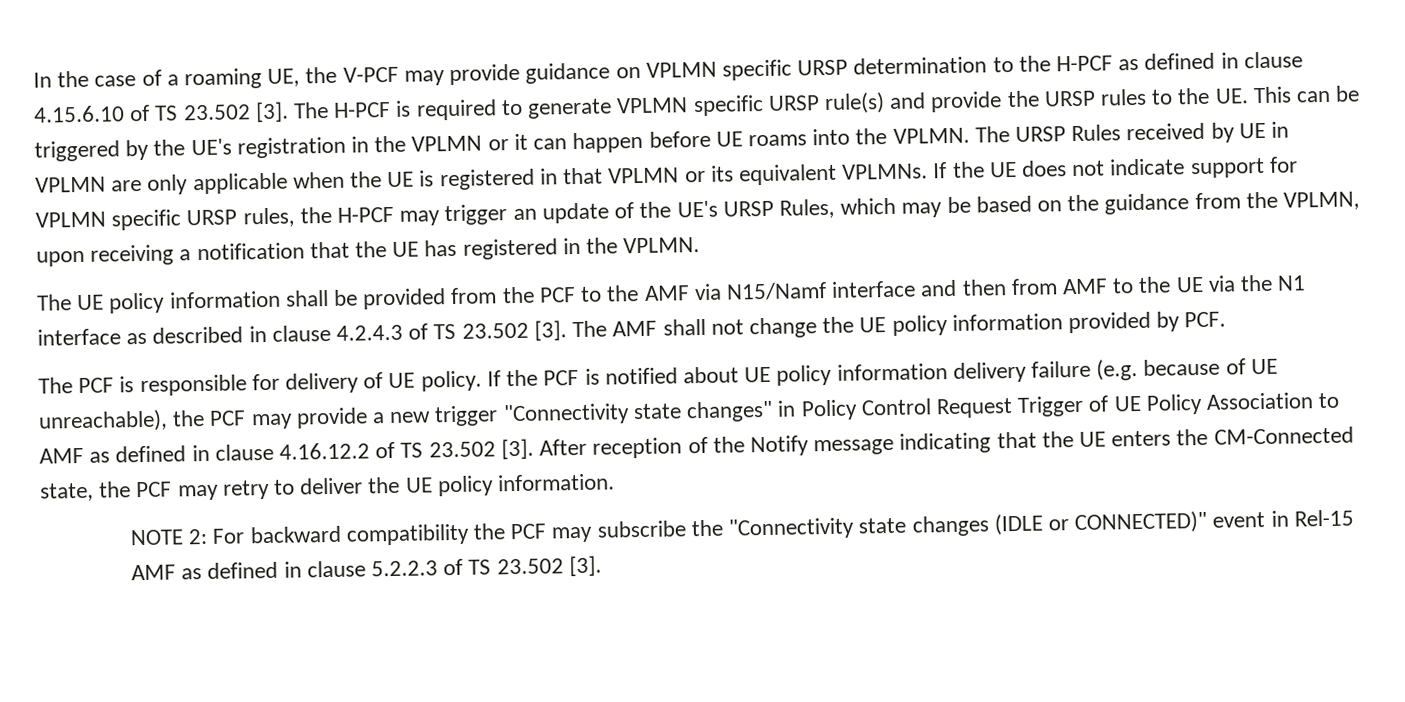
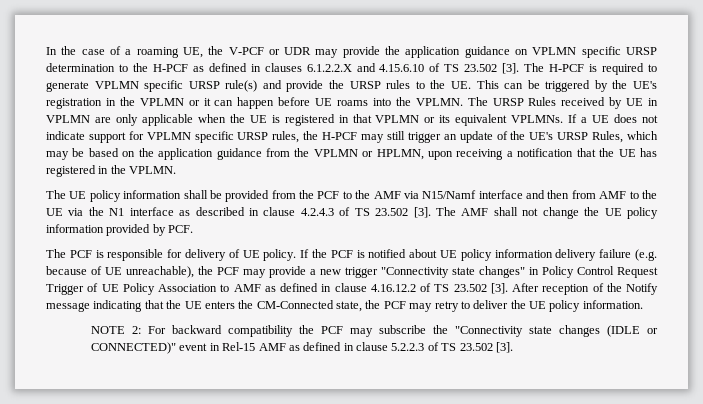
[403,63,521,86] may provide -> [268,46,461,58] or UDR may provide the application
[1243,51,1303,69] clause -> [264,63,376,72] clauses 6.1.2.2.X and
[951,161,985,178] the -> [581,117,588,123] a
(441, 218) none -> [386,131,405,140] still
(1100, 203) none -> [158,148,214,160] application
[1283,191,1361,211] VPLMN, -> [313,149,424,160] VPLMN or HPLMN,

